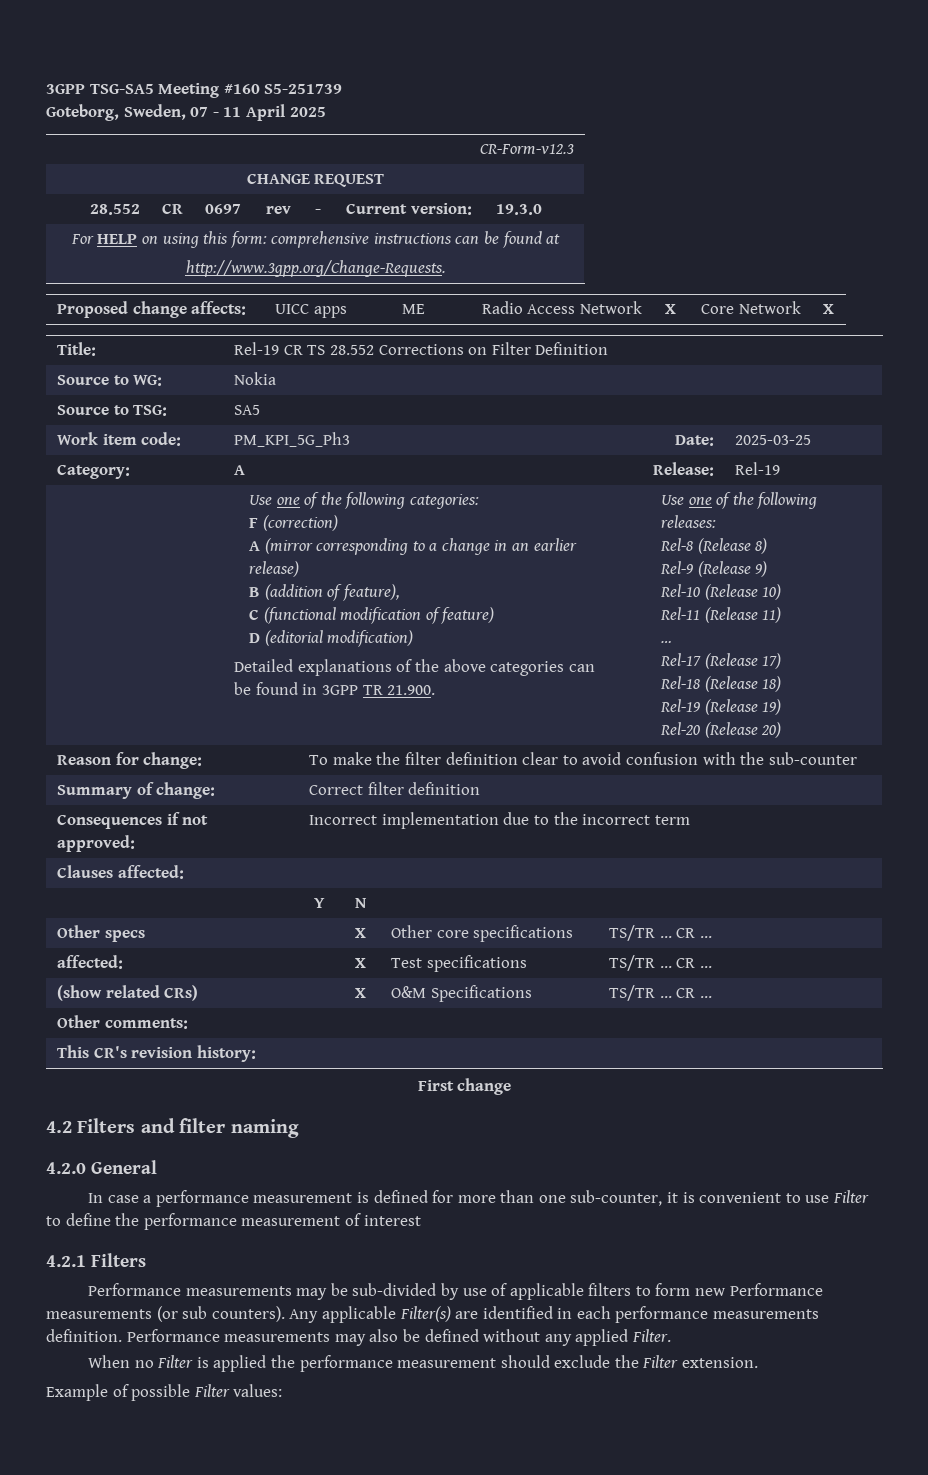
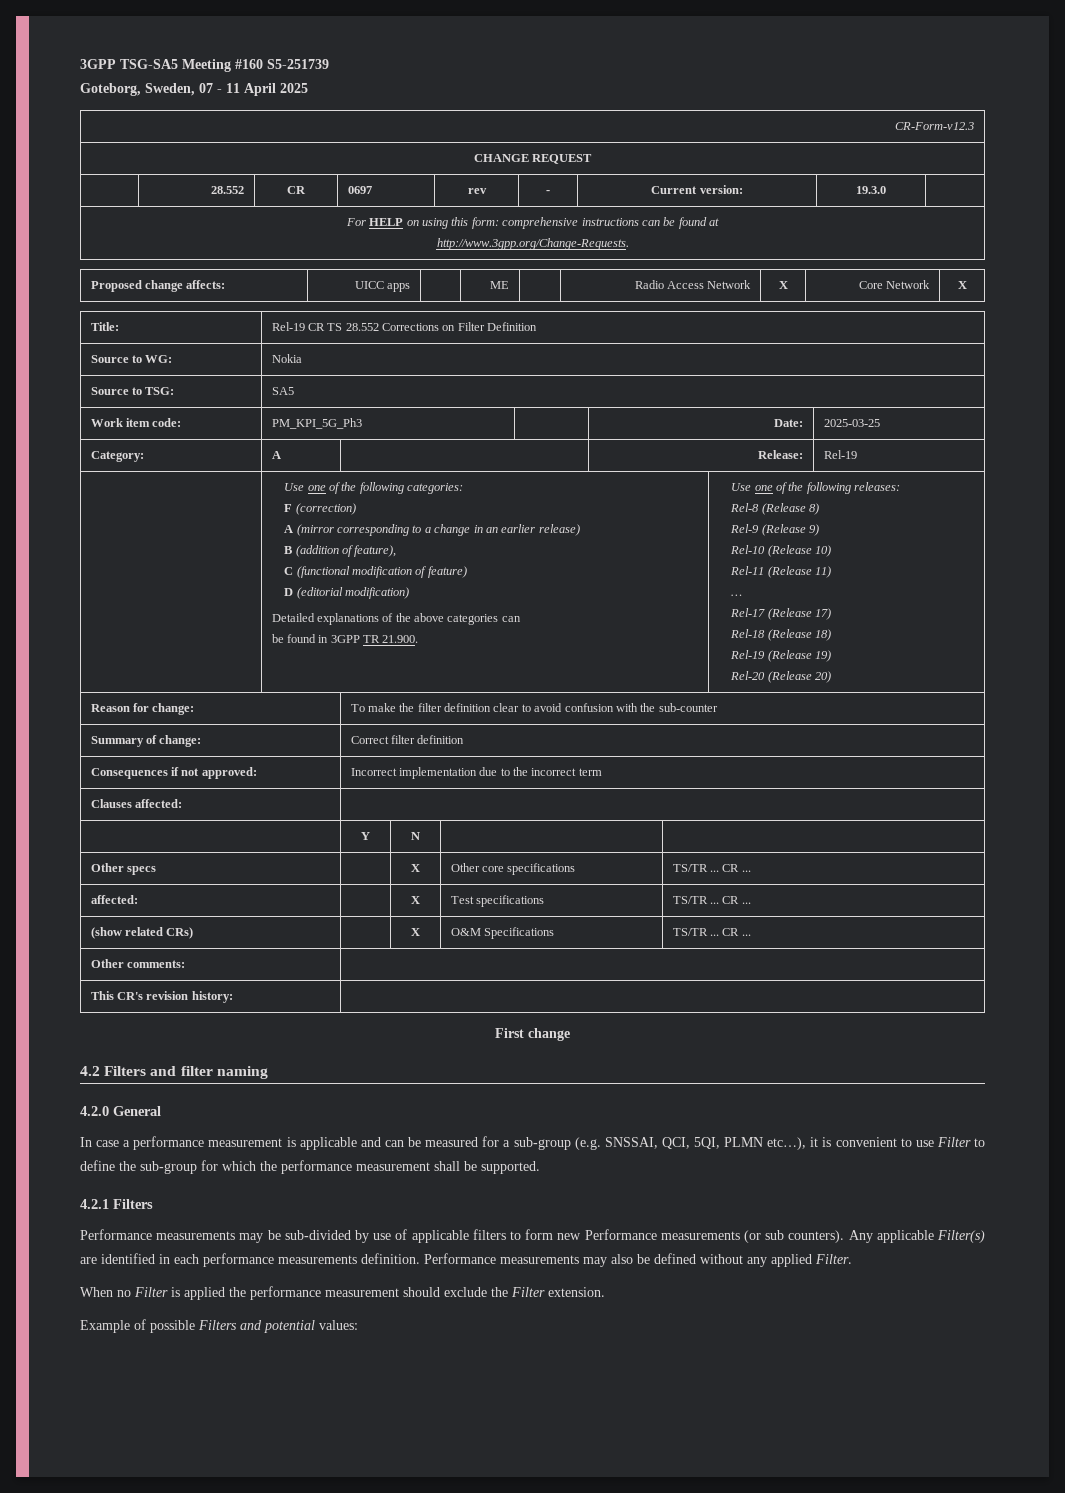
[373,1190,663,1206] defined for more than one sub-counter, -> [299,1136,807,1150] applicable and can be measured for a sub-group (e.g. SNSSAI, QCI, 5QI, PLMN etc…),
[143,1213,421,1230] performance measurement of interest -> [140,1160,540,1174] sub-group for which the performance measurement shall be supported.
[193,1384,230,1397] Filter -> [198,1320,315,1333] Filters and potential

